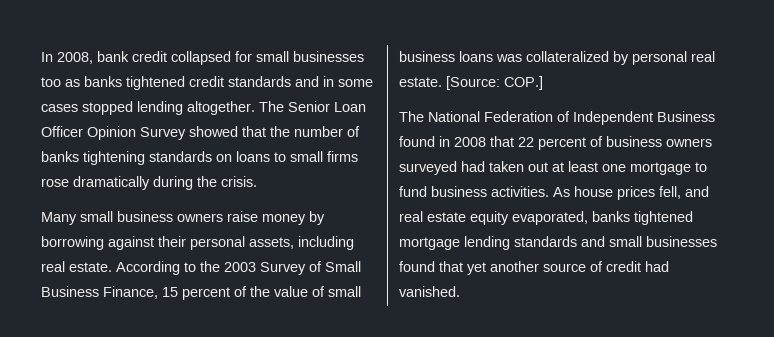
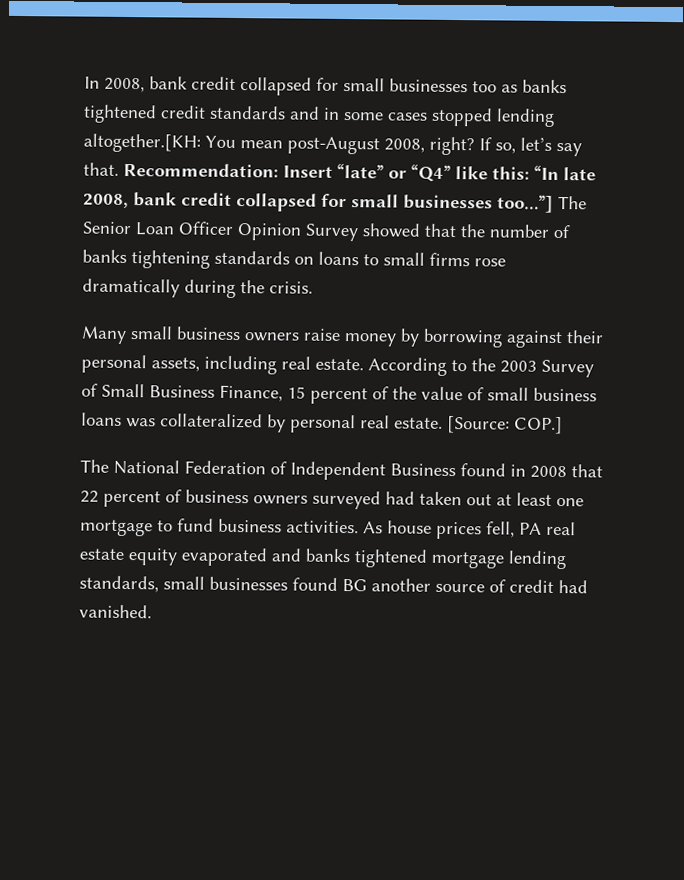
[187,101,255,115] altogether. -> [83,133,582,157] [83,162,596,182] [83,192,554,213] altogether.[KH: You mean post-August 2008, right? If so, let’s say that. Recommendation: Insert “late” or “Q4” like this: “In late 2008, bank credit collapsed for small businesses too…”]
[685,186,709,197] and -> [519,522,542,535] PA
[512,211,588,225] evaporated, -> [181,547,301,567] evaporated and
[514,236,605,247] standards and -> [79,575,159,593] standards,
[439,261,486,275] that yet -> [342,579,367,592] BG

